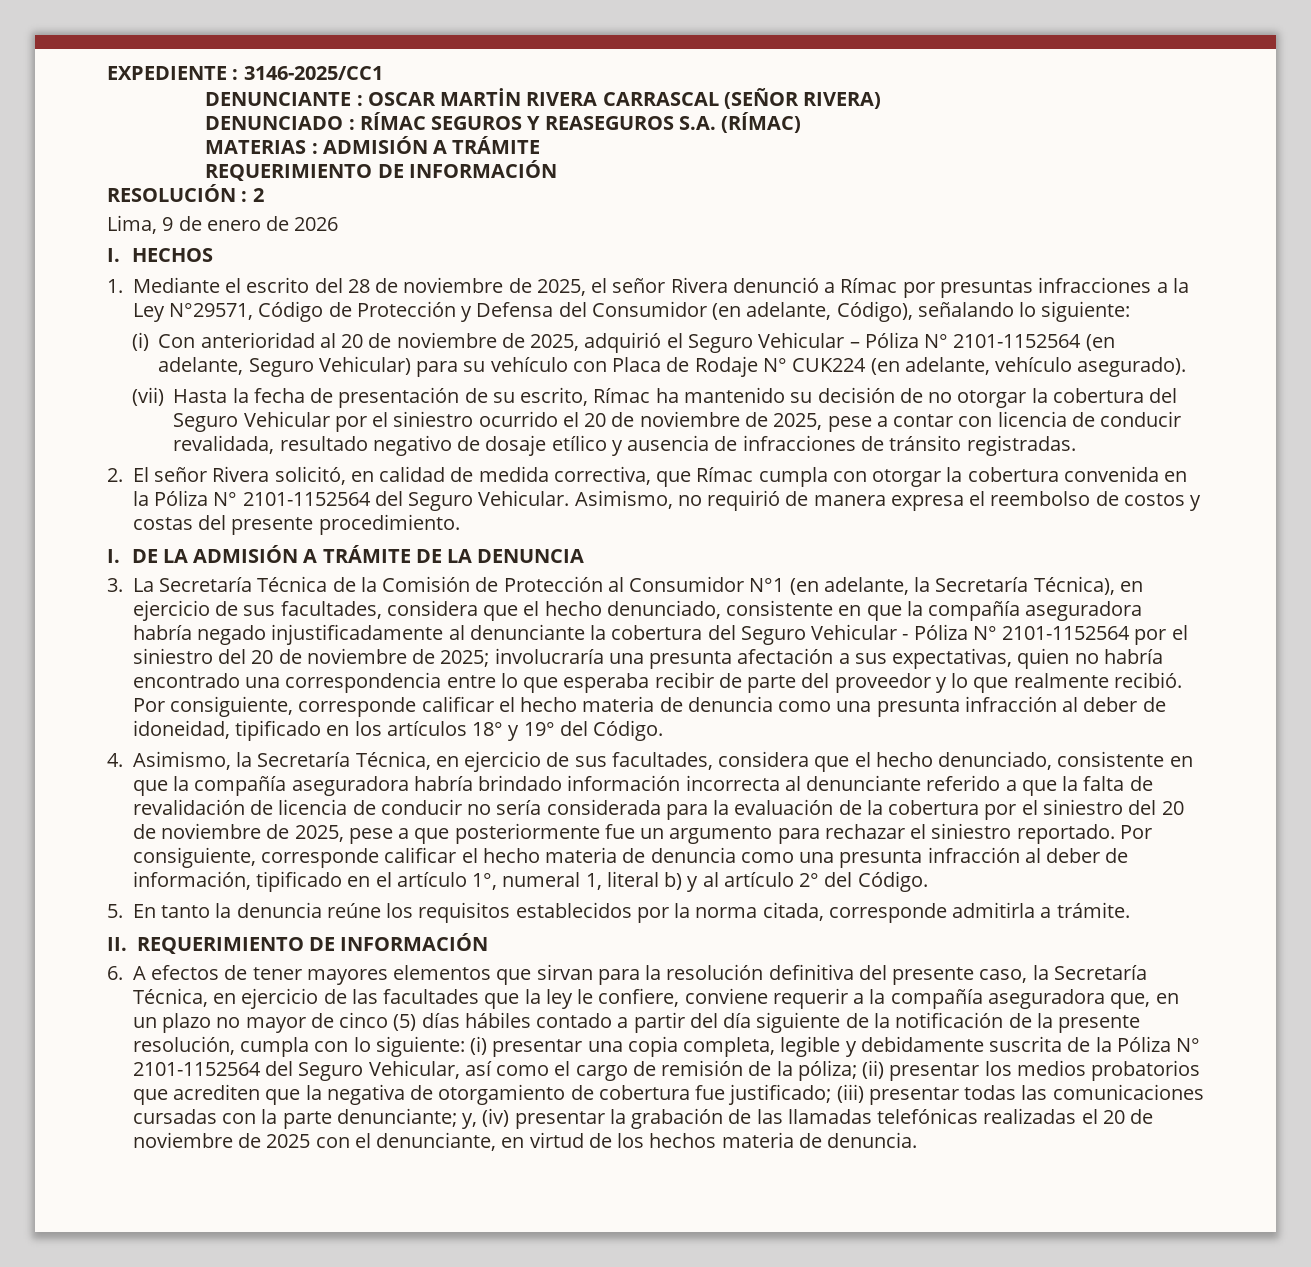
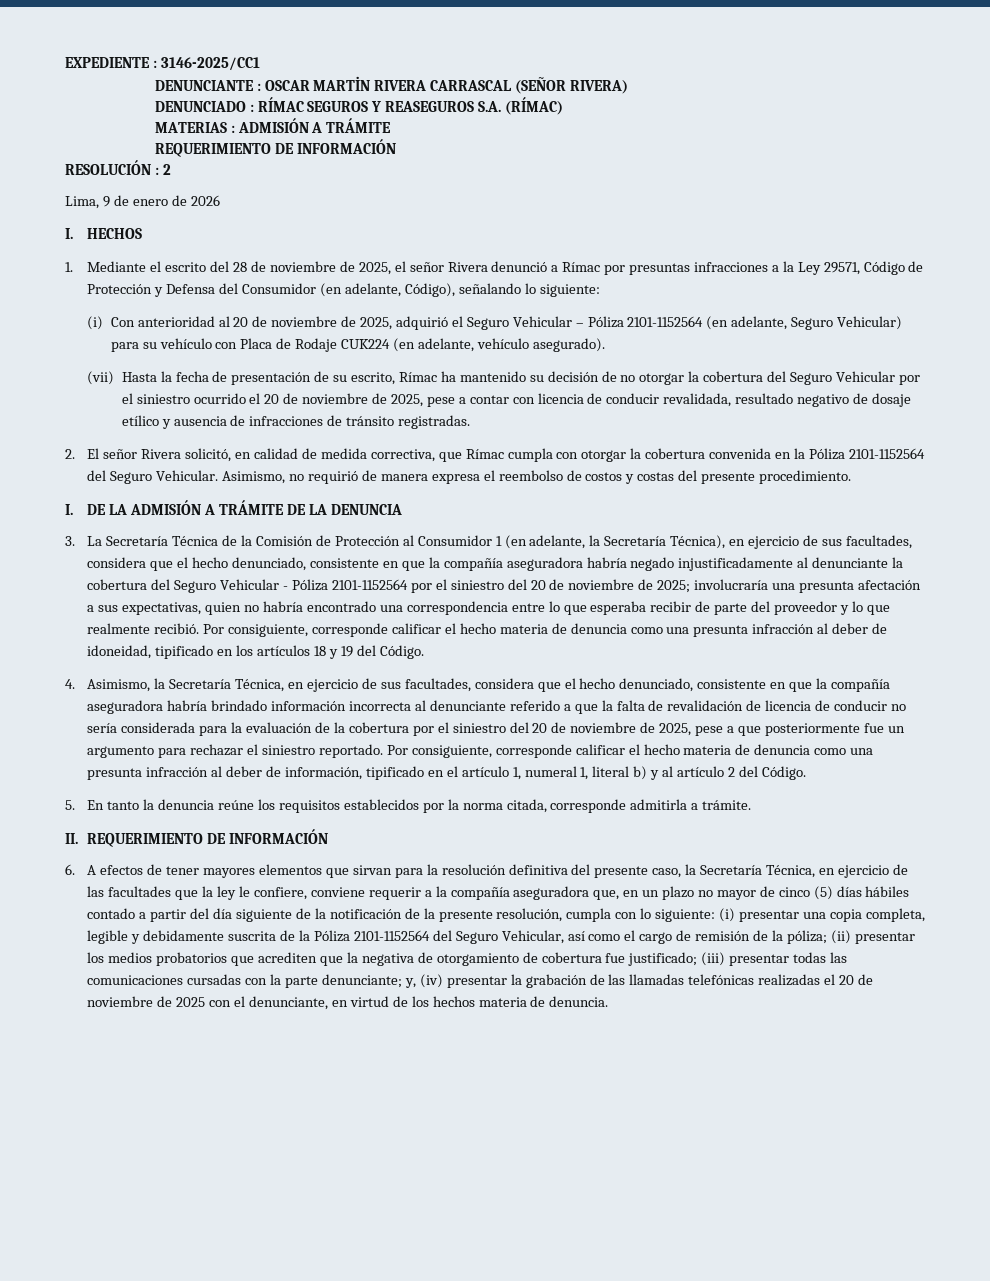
[169,303,254,320] N°29571, -> [823,262,860,275] 29571,
[924,334,949,348] N° -> (624, 322) none
[762,358,787,372] N° -> (338, 345) none
[213,492,238,506] N° -> (845, 454) none
[749,578,785,592] N°1 -> [495,536,502,546] 1
[972,626,997,640] N° -> (329, 585) none
[472,722,555,741] 18° y 19° -> [314,646,353,659] 18 y 19
[472,873,498,890] 1°, -> [512,767,521,780] 1,
[799,873,820,887] 2° -> [727,767,735,777] 2
[1176,1038,1201,1052] N° -> (350, 936) none

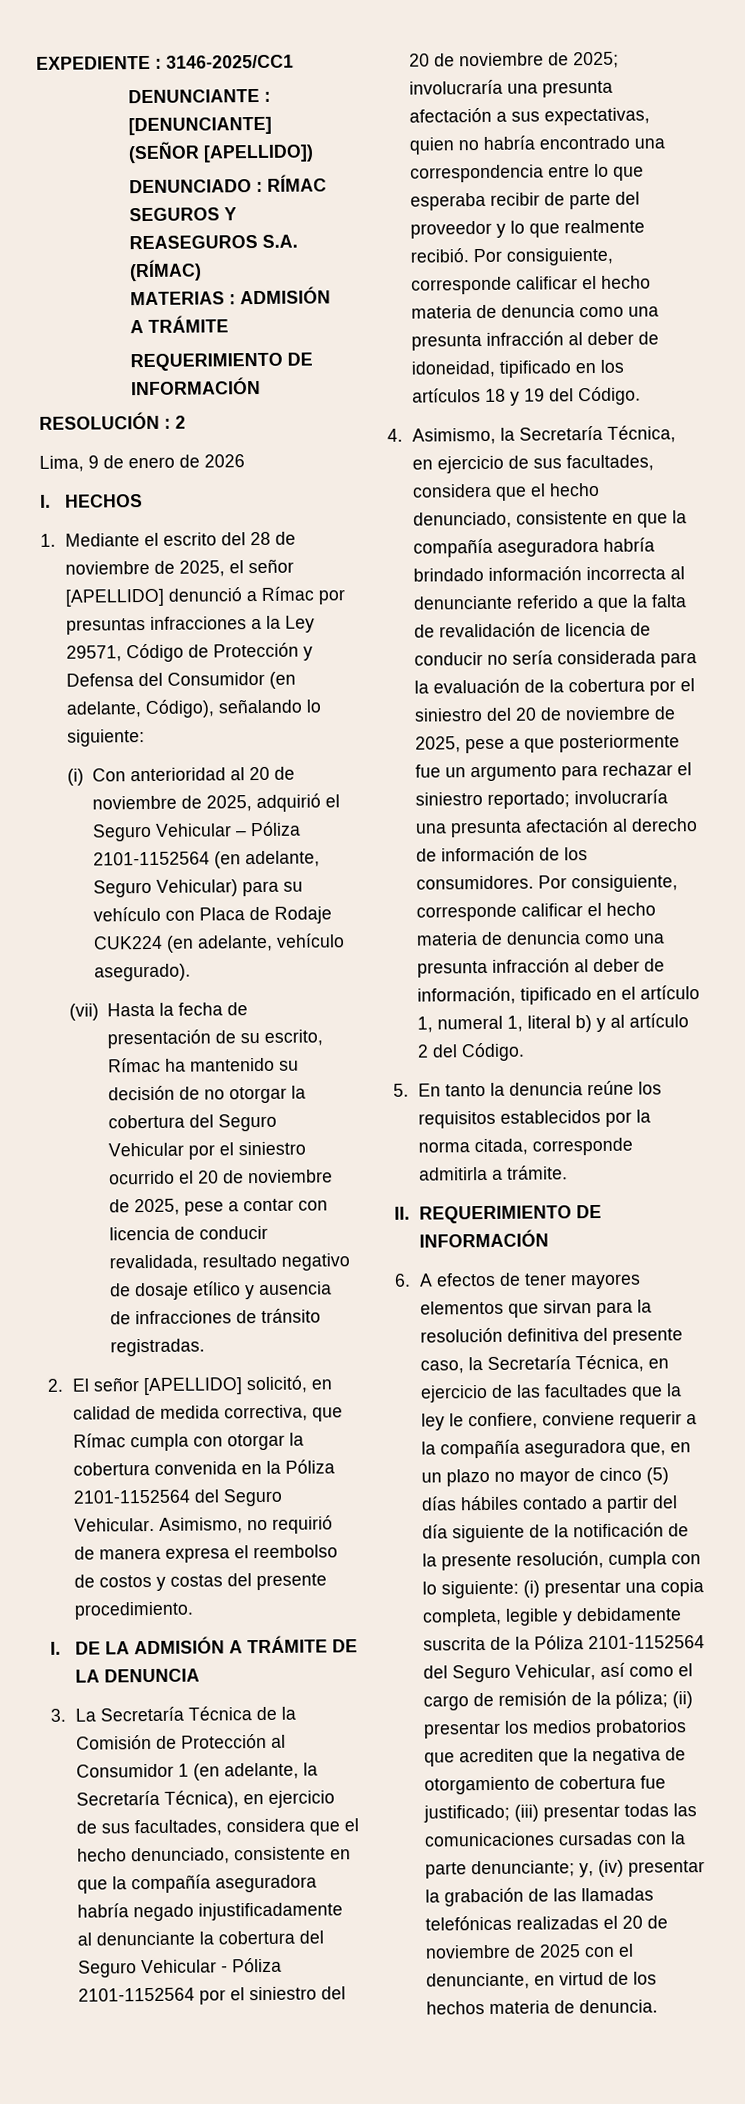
[264,76,629,94] OSCAR MARTİN RIVERA CARRASCAL (SEÑOR RIVERA) -> [128,116,273,136] [128,141,315,164] [DENUNCIANTE] (SEÑOR [APELLIDO])
[447,262,488,272] Rivera -> [64,588,165,607] [APELLIDO]
[141,449,182,459] Rivera -> [142,1377,243,1396] [APELLIDO]
[319,744,384,758] reportado. -> [486,789,668,809] [414,817,698,838] [415,846,588,862] [415,875,534,890] reportado; involucraría una presunta afectación al derecho de información de los consumidores.

